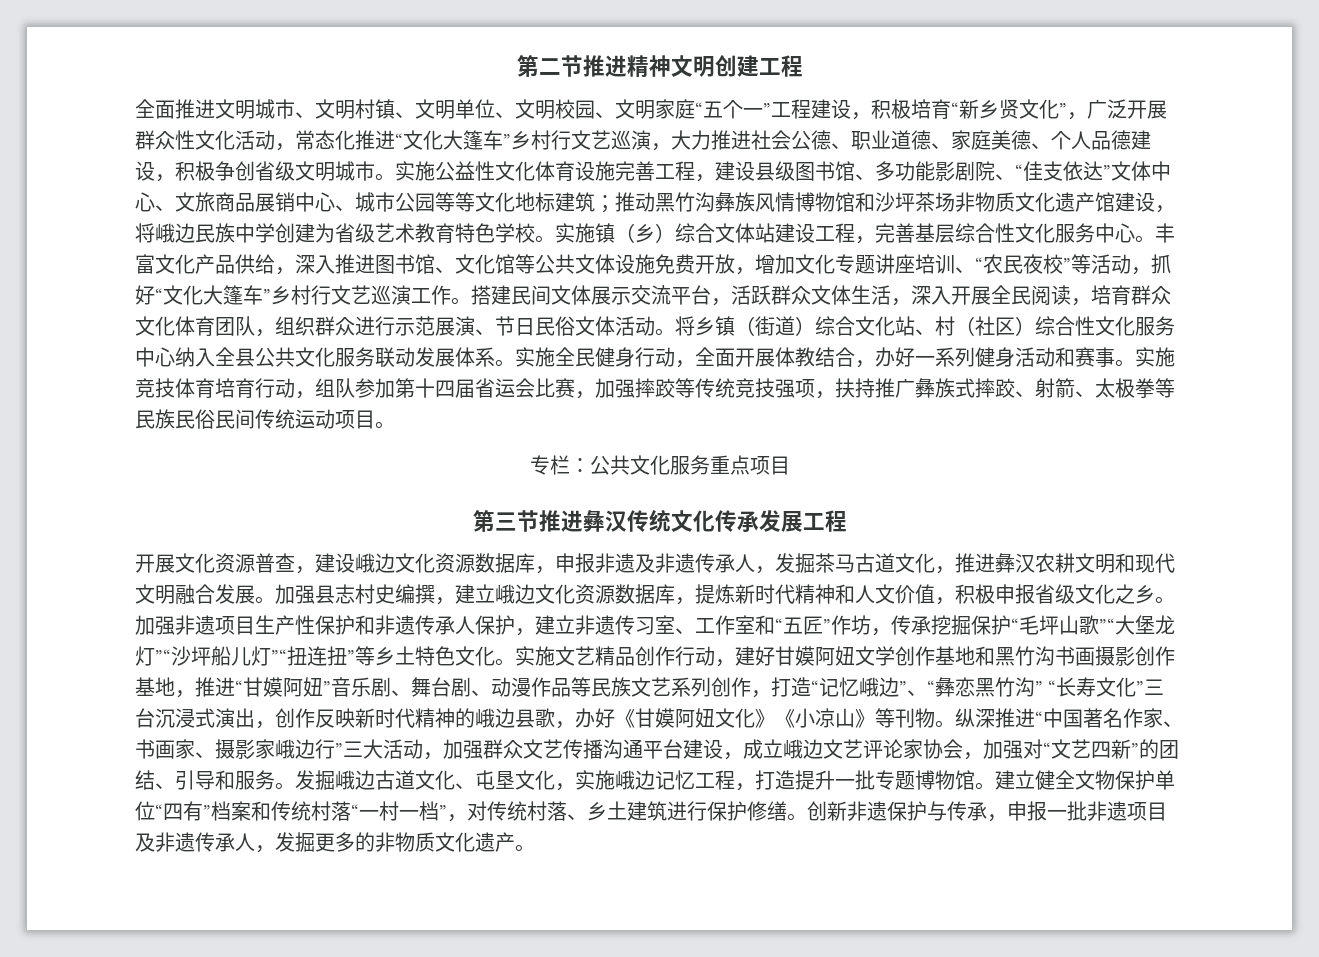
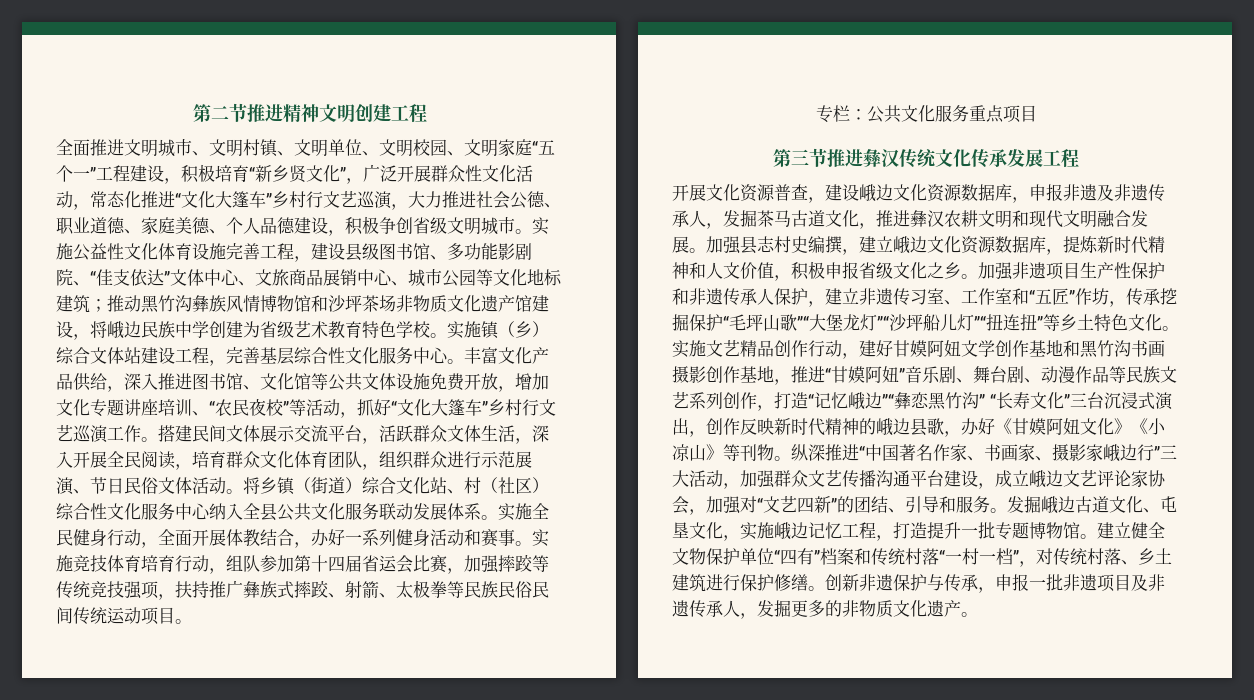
[455,192,475,212] 等 -> (493, 277) none
[899,680,935,696] ”、“ -> [882,393,894,407] ”“

